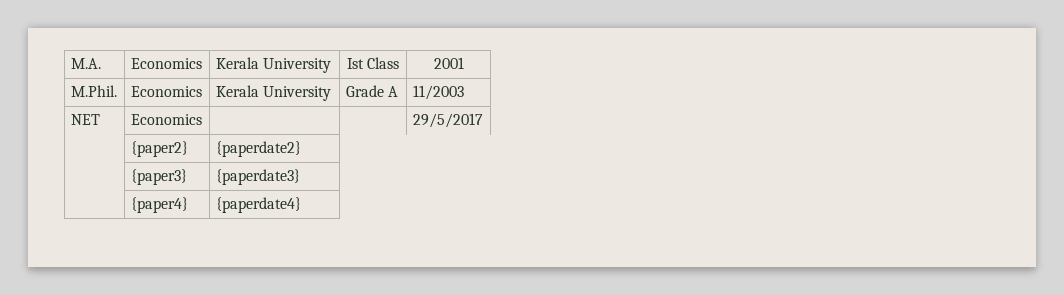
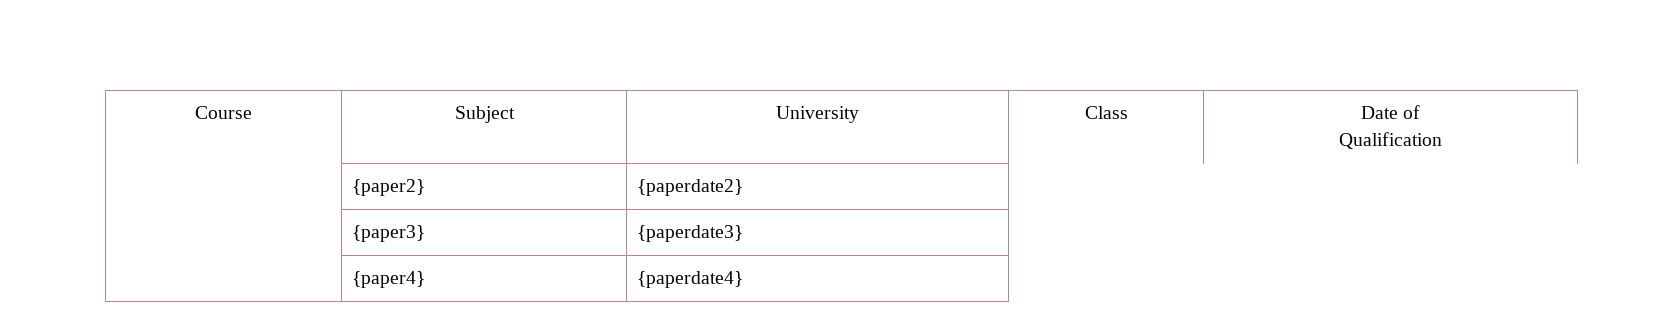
[70,58,101,69] [130,58,202,69] [215,57,331,73] [346,58,364,69] M.A. | Economics | Kerala University | Ist -> [195,106,252,119] [454,106,515,123] [776,106,859,123] Course | Subject | University |
[433,57,464,69] [70,85,117,97] [130,86,202,97] [215,85,331,101] [345,85,398,97] [412,85,464,100] [70,114,100,125] [130,114,202,125] [412,113,483,128] 2001 // M.Phil. | Economics | Kerala University | Grade A | 11/2003 // NET | Economics | | | 29/5/2017 -> [1360,105,1421,119] [1339,132,1442,149] Date of // Qualification

